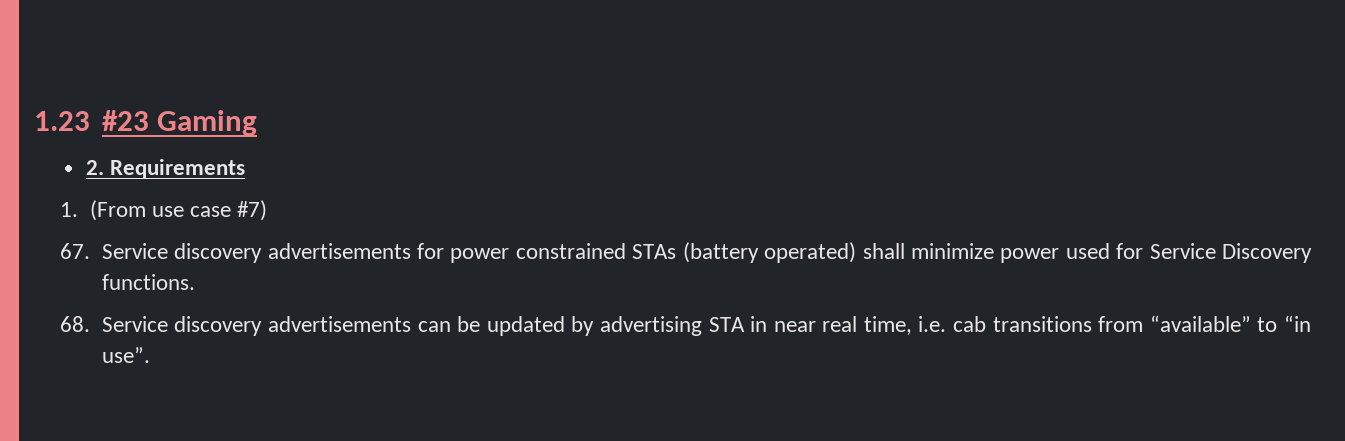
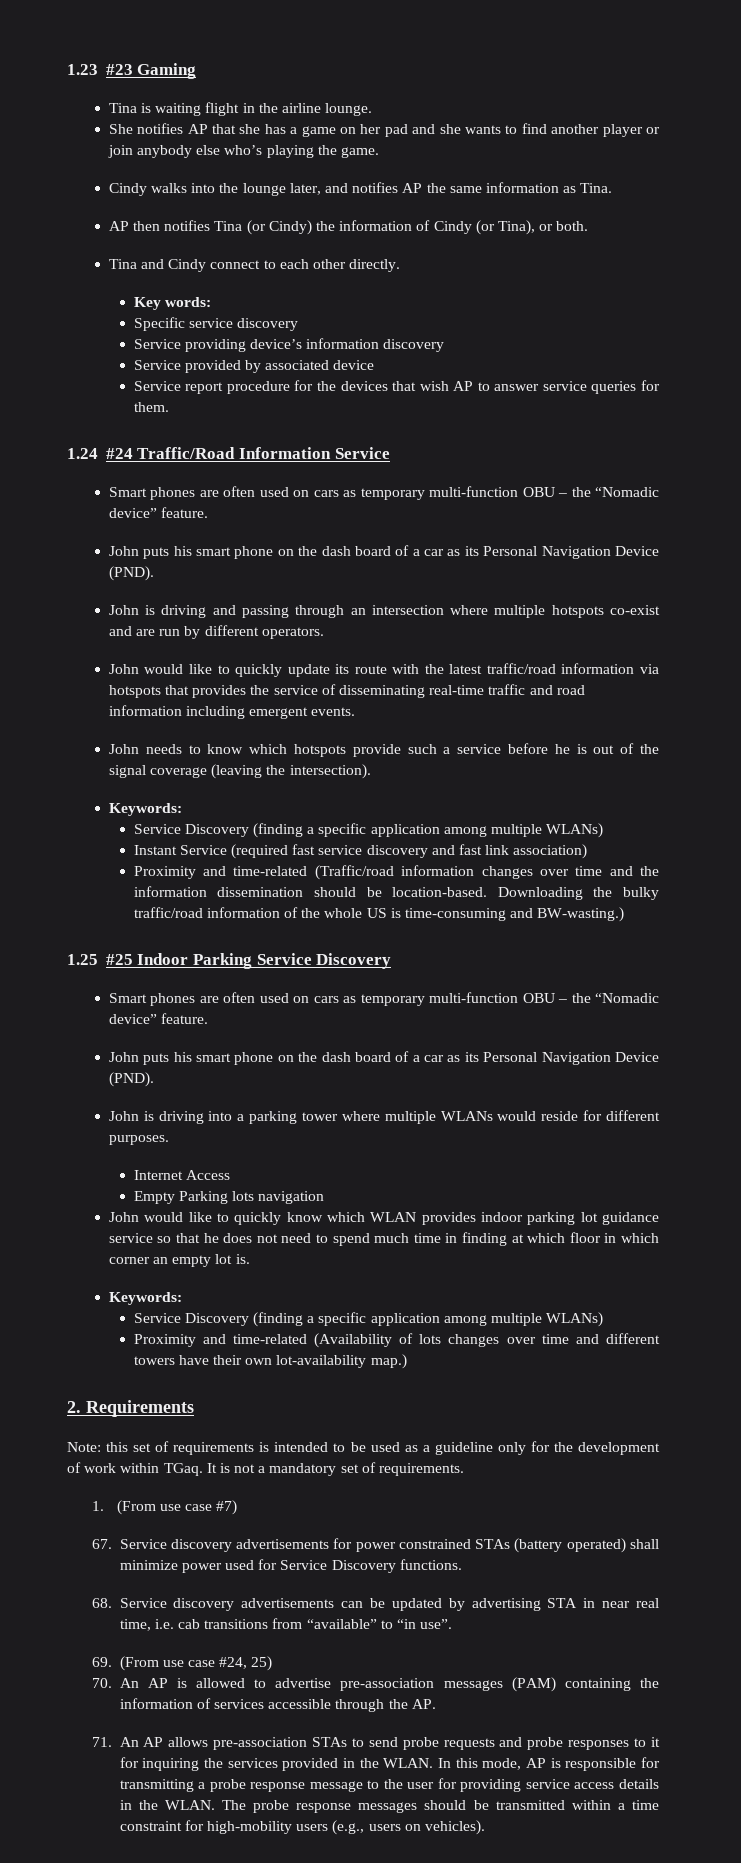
[85,159,245,179] 2. Requirements -> [108,102,373,116] [108,123,660,137] [107,145,379,158] [108,182,613,196] [108,220,589,235] [108,259,401,272] [133,297,211,310] [133,317,299,331] [133,338,445,352] [133,360,375,373] [133,380,660,394] [133,402,169,412] [67,447,390,459] [108,486,659,500] [108,507,209,518] [108,545,659,559] [108,566,154,581] [108,605,660,618] [108,625,324,639] [108,663,660,677] [108,684,585,698] [108,705,356,719] [108,743,659,757] [108,764,371,779] [108,803,182,816] [133,823,604,838] [133,844,588,859] [133,865,659,880] [133,886,659,900] [133,907,625,922] [67,953,392,969] [108,992,659,1006] [108,1013,209,1024] [108,1051,659,1065] [108,1072,154,1087] [108,1110,660,1124] [108,1135,169,1145] [133,1170,230,1180] [133,1191,325,1204] [108,1212,659,1225] [108,1232,659,1246] [108,1254,250,1267] [108,1292,182,1305] [133,1312,604,1327] [133,1333,660,1348] [133,1354,407,1369] [67,1400,194,1417] [67,1441,660,1455] [67,1462,465,1476] Tina is waiting flight in the airline lounge. // She notifies AP that she has a game on her pad and she wants to find another player or join anybody else who’s playing the game. // Cindy walks into the lounge later, and notifies AP the same information as Tina. // AP then notifies Tina (or Cindy) the information of Cindy (or Tina), or both. // Tina and Cindy connect to each other directly. // Key words: // Specific service discovery // Service providing device’s information discovery // Service provided by associated device // Service report procedure for the devices that wish AP to answer service queries for them. // 1.24 #24 Traffic/Road Information Service // Smart phones are often used on cars as temporary multi-function OBU – the “Nomadic device” feature. // John puts his smart phone on the dash board of a car as its Personal Navigation Device (PND). // John is driving and passing through an intersection where multiple hotspots co-exist and are run by different operators. // John would like to quickly update its route with the latest traffic/road information via hotspots that provides the service of disseminating real-time traffic and road information including emergent events. // John needs to know which hotspots provide such a service before he is out of the signal coverage (leaving the intersection). // Keywords: // Service Discovery (finding a specific application among multiple WLANs) // Instant Service (required fast service discovery and fast link association) // Proximity and time-related (Traffic/road information changes over time and the information dissemination should be location-based. Downloading the bulky traffic/road information of the whole US is time-consuming and BW-wasting.) // 1.25 #25 Indoor Parking Service Discovery // Smart phones are often used on cars as temporary multi-function OBU – the “Nomadic device” feature. // John puts his smart phone on the dash board of a car as its Personal Navigation Device (PND). // John is driving into a parking tower where multiple WLANs would reside for different purposes. // Internet Access // Empty Parking lots navigation // John would like to quickly know which WLAN provides indoor parking lot guidance service so that he does not need to spend much time in finding at which floor in which corner an empty lot is. // Keywords: // Service Discovery (finding a specific application among multiple WLANs) // Proximity and time-related (Availability of lots changes over time and different towers have their own lot-availability map.) // 2. Requirements // Note: this set of requirements is intended to be used as a guideline only for the development of work within TGaq. It is not a mandatory set of requirements.
(150, 355) none -> [91,1656,273,1671] [91,1677,659,1692] [119,1698,436,1712] [91,1737,660,1750] [119,1757,661,1771] [119,1778,659,1792] [119,1800,659,1813] [119,1820,485,1835] // 69. (From use case #24, 25) // 70. An AP is allowed to advertise pre-association messages (PAM) containing the information of services accessible through the AP. // 71. An AP allows pre-association STAs to send probe requests and probe responses to it for inquiring the services provided in the WLAN. In this mode, AP is responsible for transmitting a probe response message to the user for providing service access details in the WLAN. The probe response messages should be transmitted within a time constraint for high-mobility users (e.g., users on vehicles).

